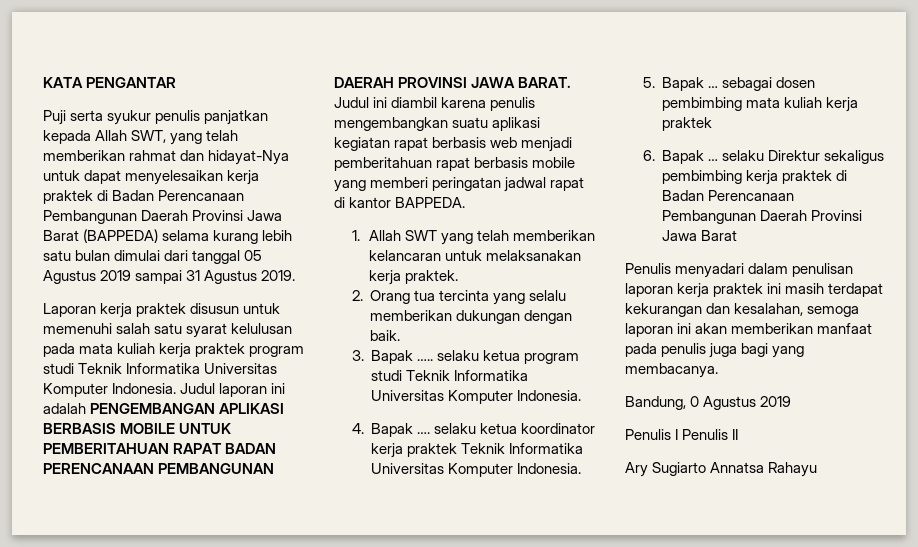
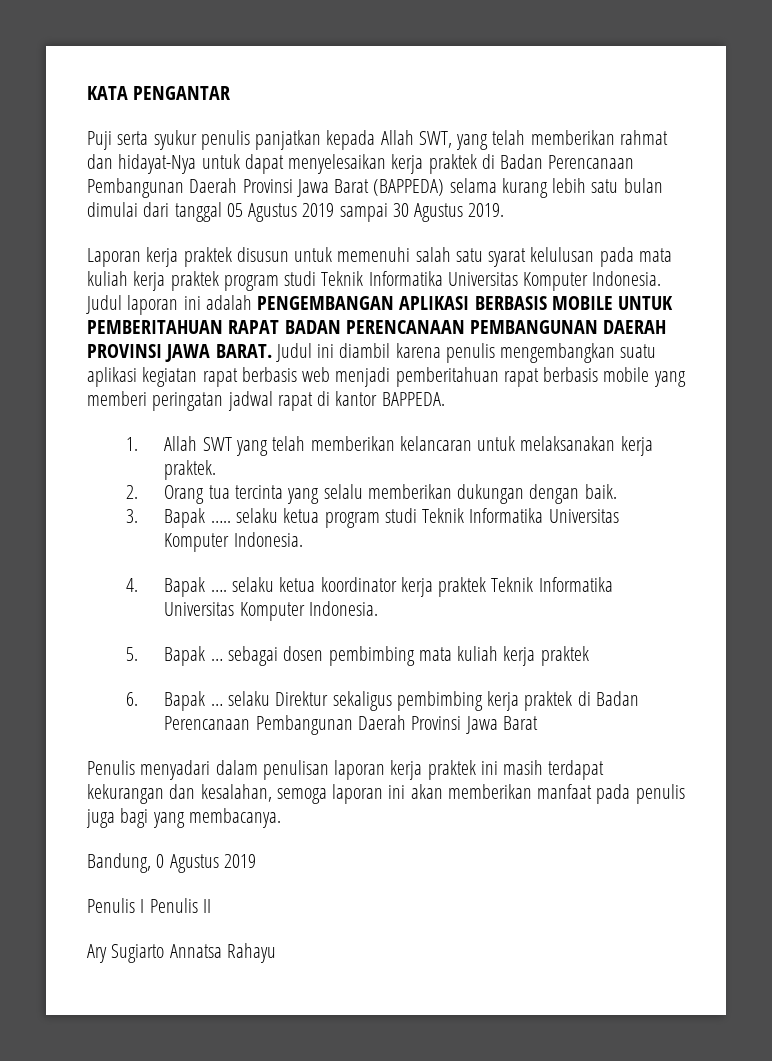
[186,270,201,281] 31 -> [392,203,409,217] 30

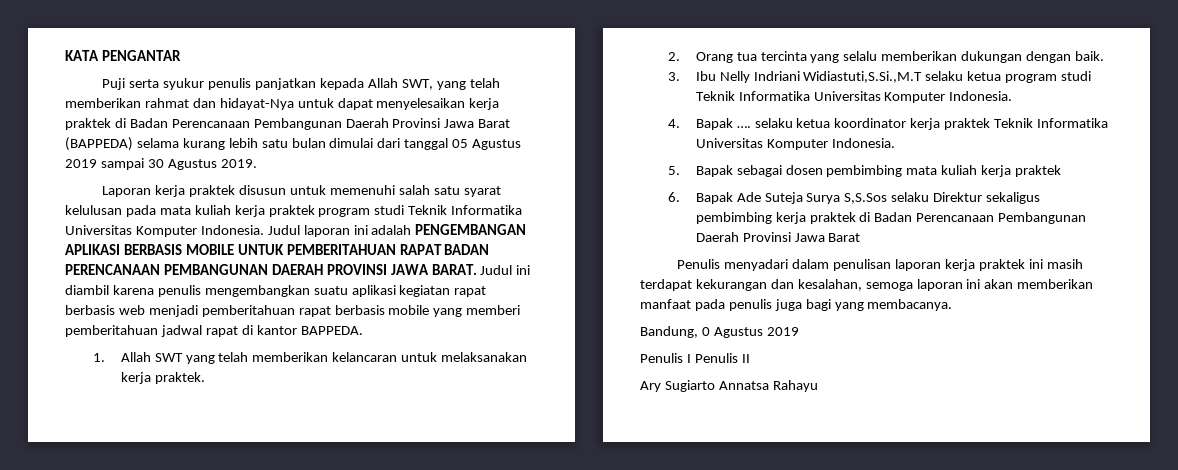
[152,392,224,411] peringatan -> [65,325,158,337] pemberitahuan
[164,508,231,528] Bapak ….. -> [695,71,923,83] Ibu Nelly Indriani Widiastuti,S.Si.,M.T
[210,658,223,661] … -> (733, 171) none
[210,703,223,706] … -> [736,192,888,204] Ade Suteja Surya S,S.Sos

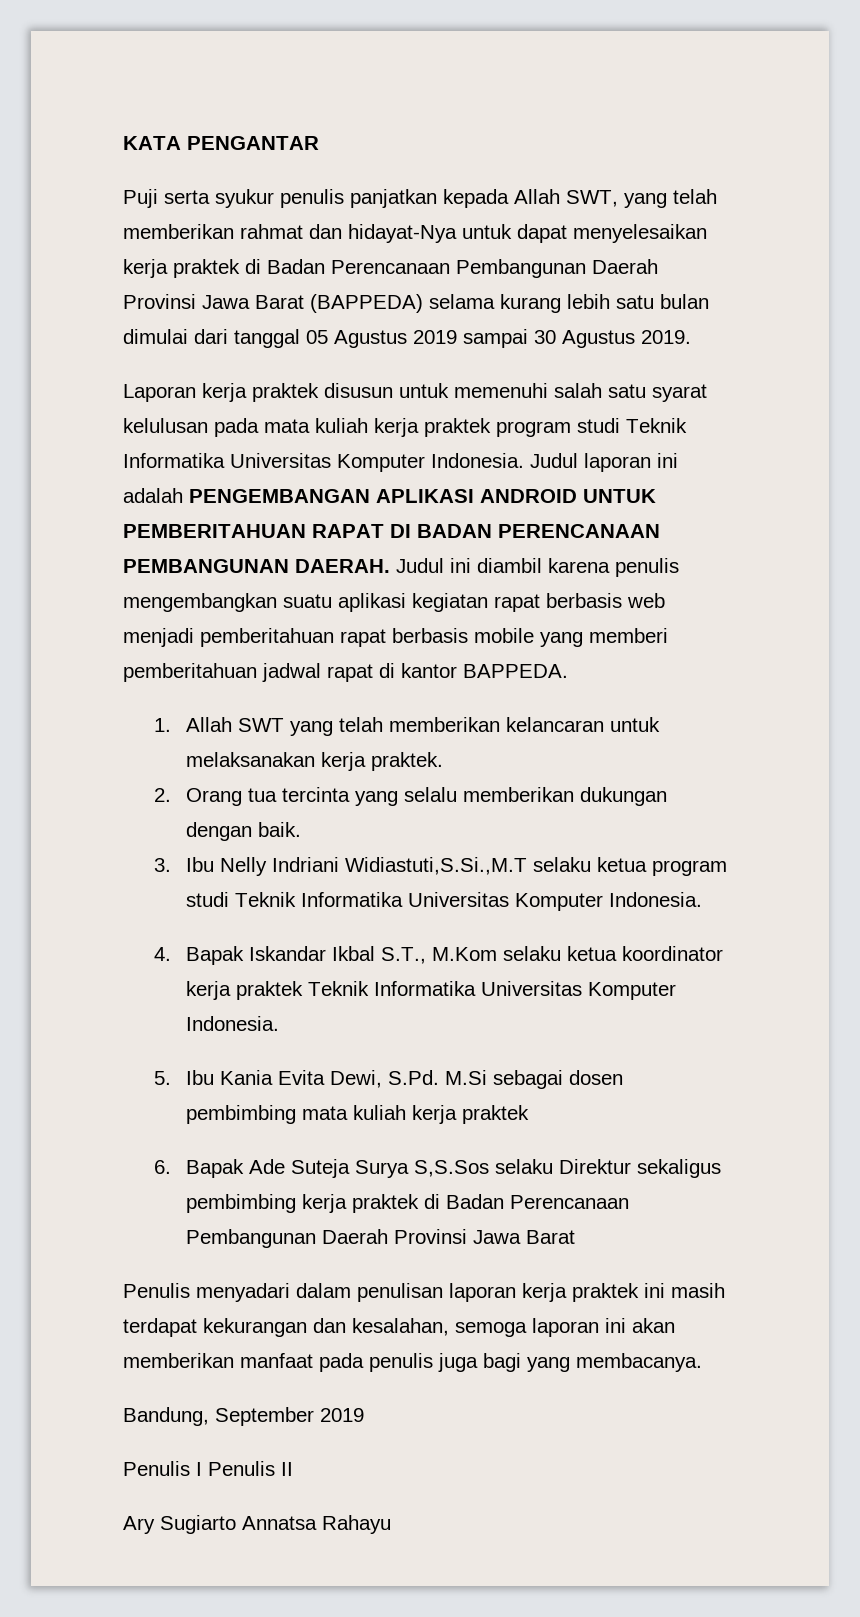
[123,244,234,255] BERBASIS MOBILE -> [480,489,577,503] ANDROID
(442, 249) none -> [390,524,411,538] DI
[271,264,477,275] DAERAH PROVINSI JAWA BARAT. -> [295,559,390,573] DAERAH.
[736,126,751,128] …. -> [248,946,497,964] Iskandar Ikbal S.T., M.Kom
[695,165,733,177] Bapak -> [185,1070,487,1088] Ibu Kania Evita Dewi, S.Pd. M.Si
[701,327,763,338] 0 Agustus -> [215,1407,314,1426] September

